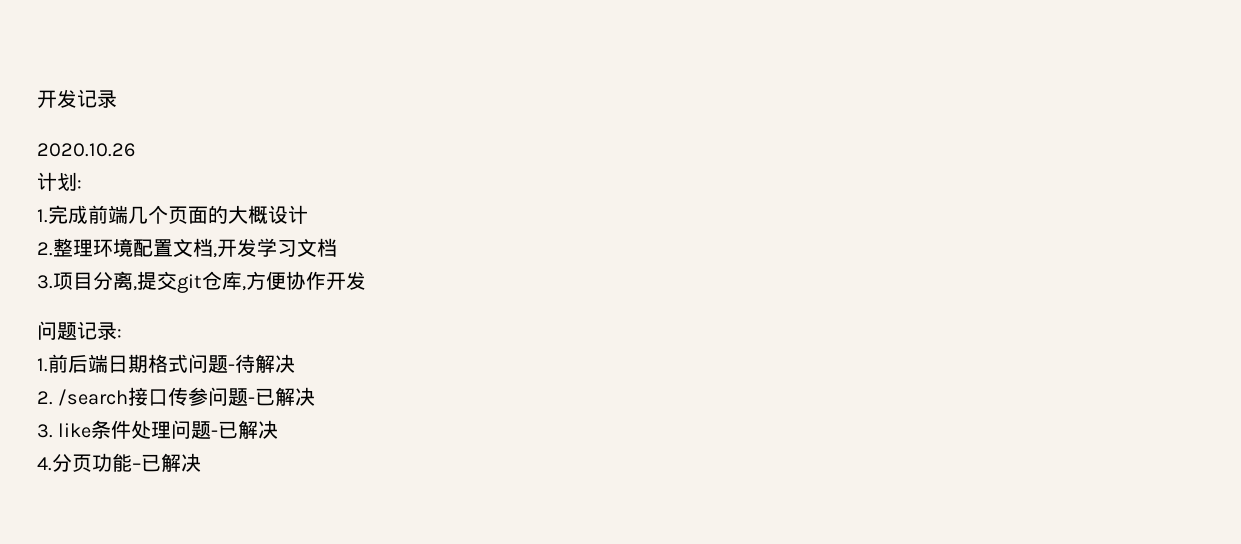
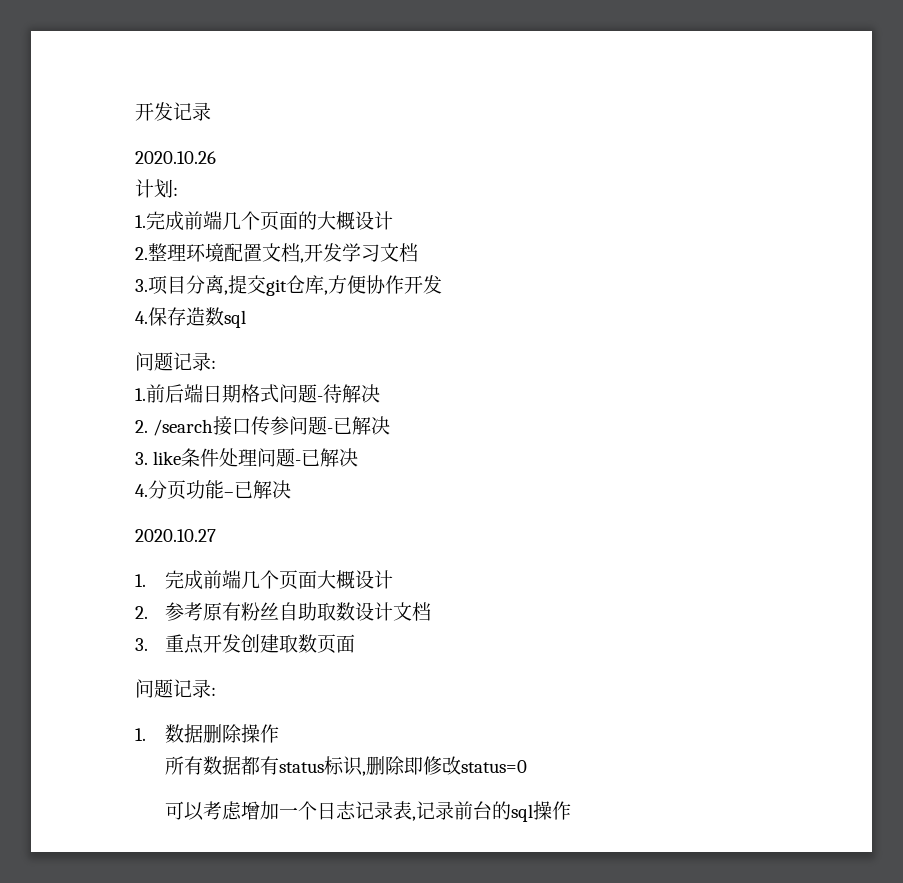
(366, 280) none -> [135,307,246,328] // 4.保存造数sql
(201, 462) none -> [135,529,216,542] [135,570,393,590] [135,602,431,621] [135,634,355,654] [135,679,216,698] [135,724,279,743] [164,756,527,776] [164,801,571,822] // 2020.10.27 // 1.完成前端几个页面大概设计 // 2.参考原有粉丝自助取数设计文档 // 3.重点开发创建取数页面 // 问题记录: // 1.数据删除操作 // 所有数据都有status标识,删除即修改status=0 // 可以考虑增加一个日志记录表,记录前台的sql操作

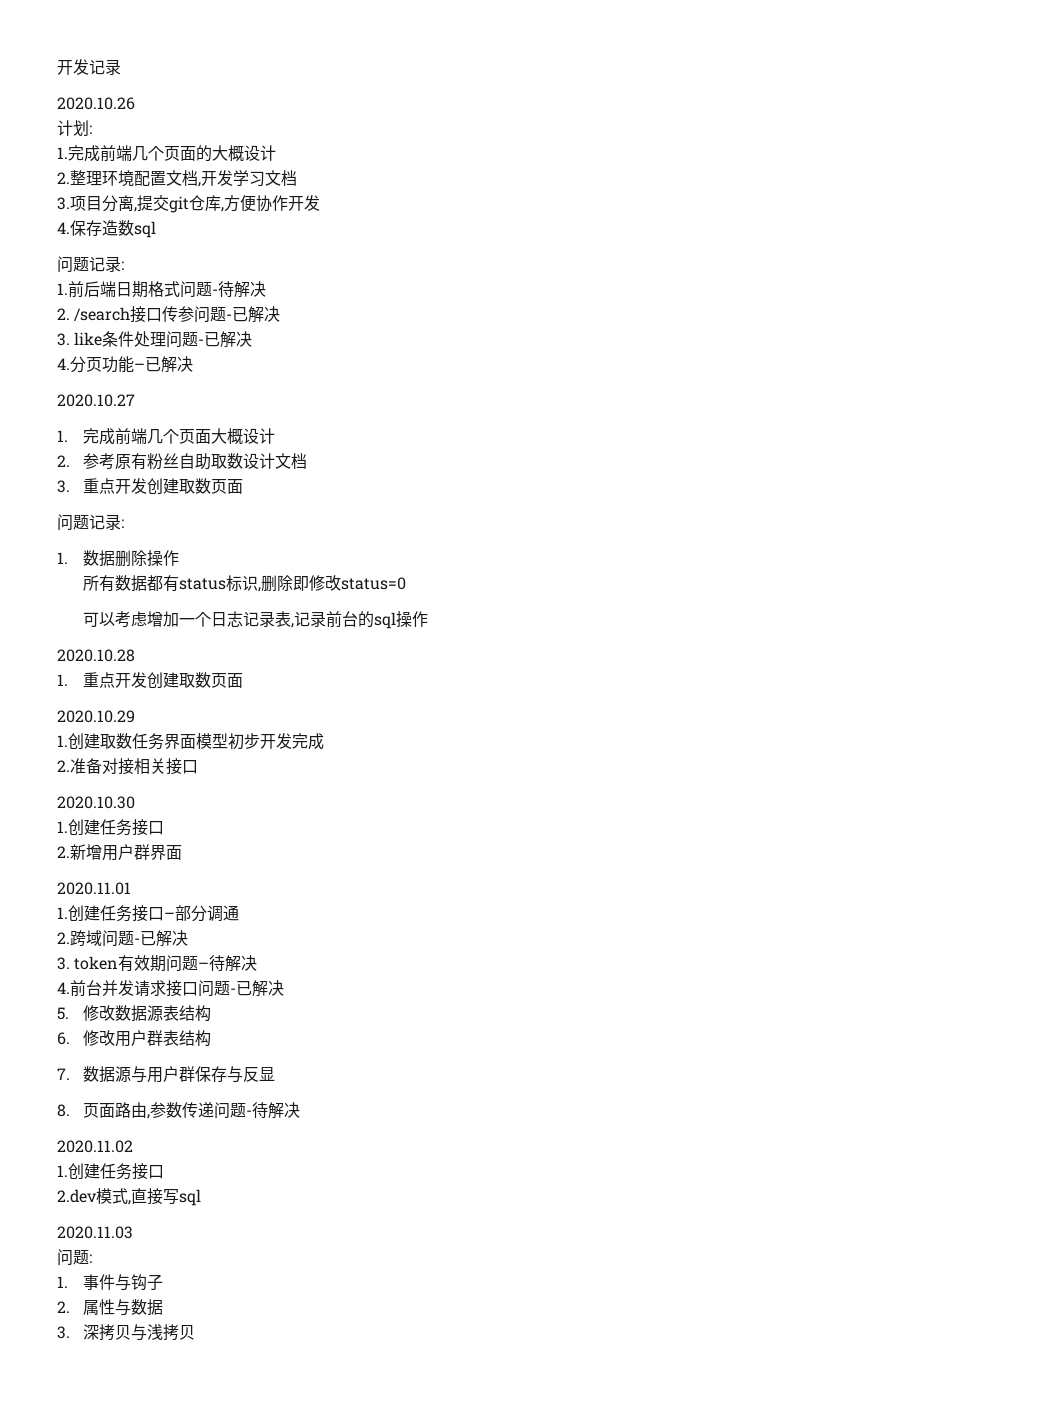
(571, 810) none -> [57,649,135,662] [57,672,244,689] [57,710,135,723] [57,733,324,750] [57,758,198,775] [57,796,135,809] [57,819,164,836] [57,844,182,861] [57,882,131,895] [57,905,239,922] [57,930,188,947] [57,955,258,972] [57,980,284,997] [57,1005,212,1022] [57,1030,212,1047] [57,1066,276,1083] [57,1102,301,1119] [57,1140,133,1153] [57,1163,164,1180] [57,1188,201,1206] [57,1226,133,1239] [57,1249,92,1266] [57,1274,164,1291] [57,1299,164,1316] [57,1324,196,1341] // 2020.10.28 // 1.重点开发创建取数页面 // 2020.10.29 // 1.创建取数任务界面模型初步开发完成 // 2.准备对接相关接口 // 2020.10.30 // 1.创建任务接口 // 2.新增用户群界面 // 2020.11.01 // 1.创建任务接口–部分调通 // 2.跨域问题-已解决 // 3. token有效期问题–待解决 // 4.前台并发请求接口问题-已解决 // 5.修改数据源表结构 // 6.修改用户群表结构 // 7.数据源与用户群保存与反显 // 8.页面路由,参数传递问题-待解决 // 2020.11.02 // 1.创建任务接口 // 2.dev模式,直接写sql // 2020.11.03 // 问题: // 1.事件与钩子 // 2.属性与数据 // 3.深拷贝与浅拷贝

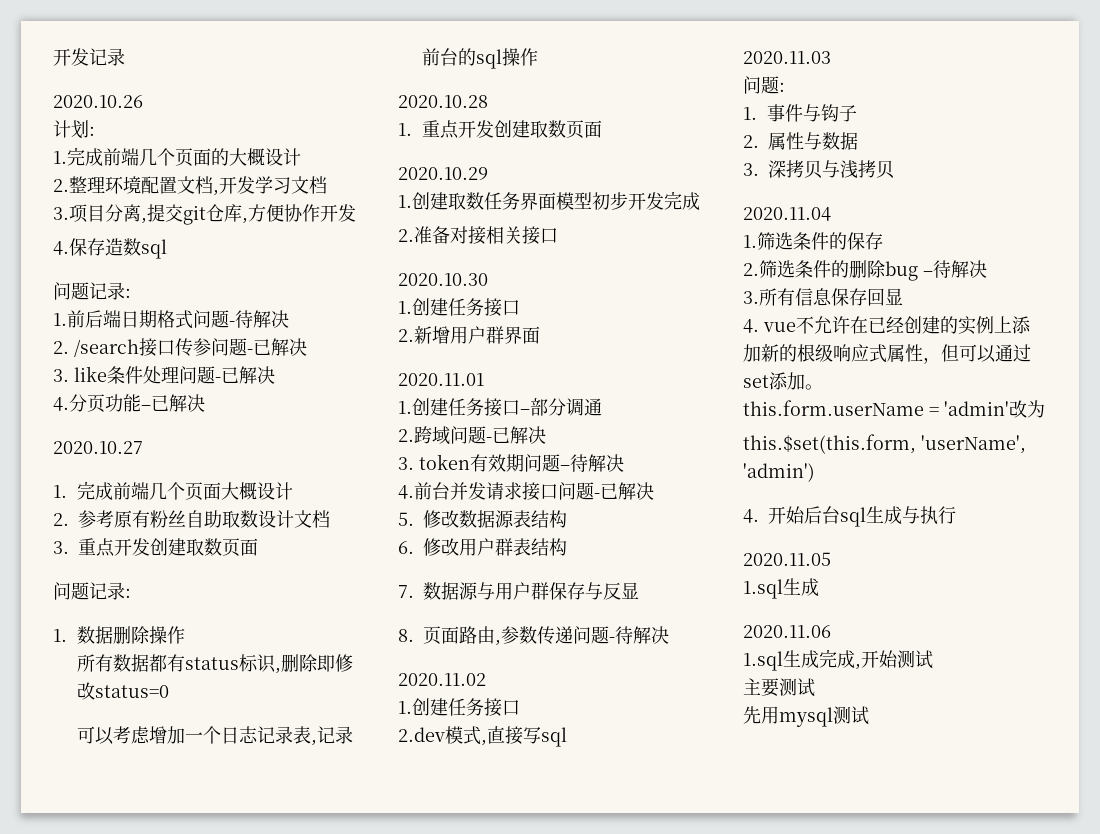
(196, 1332) none -> [743,207,831,221] [743,232,883,250] [743,260,987,281] [743,288,903,306] [743,316,1031,335] [743,344,1031,364] [743,372,823,390] [743,400,1045,418] [743,434,1026,454] [743,463,815,482] [743,506,956,527] [743,552,831,566] [743,578,819,599] [743,625,831,638] [743,649,933,671] [743,678,815,697] [743,706,869,727] // 2020.11.04 // 1.筛选条件的保存 // 2.筛选条件的删除bug –待解决 // 3.所有信息保存回显 // 4. vue不允许在已经创建的实例上添加新的根级响应式属性，但可以通过set添加。 // this.form.userName = 'admin'改为 // this.$set(this.form, 'userName', 'admin') // 4.开始后台sql生成与执行 // 2020.11.05 // 1.sql生成 // 2020.11.06 // 1.sql生成完成,开始测试 // 主要测试 // 先用mysql测试

